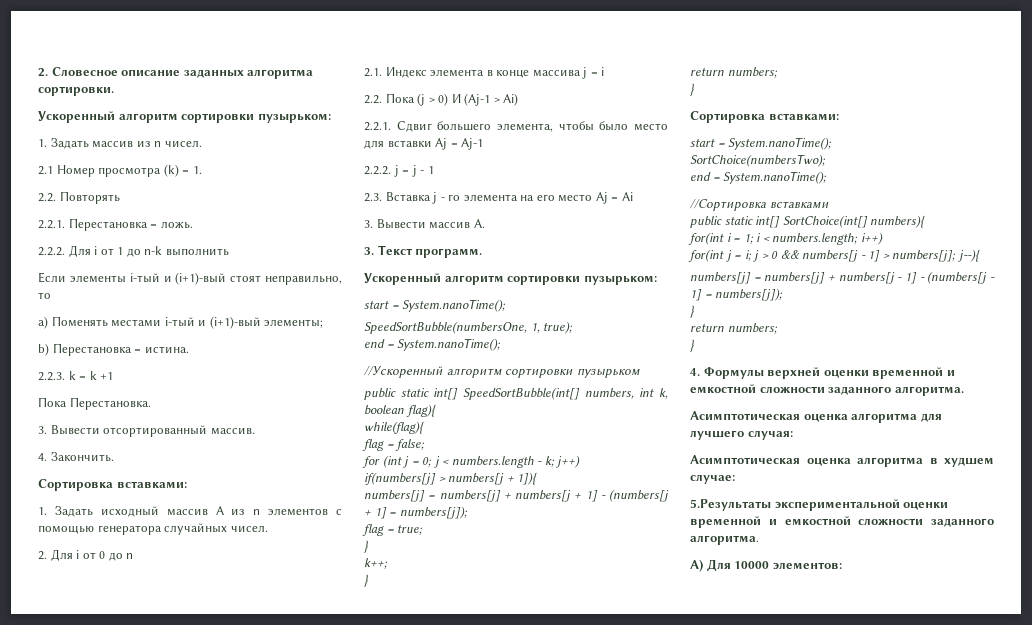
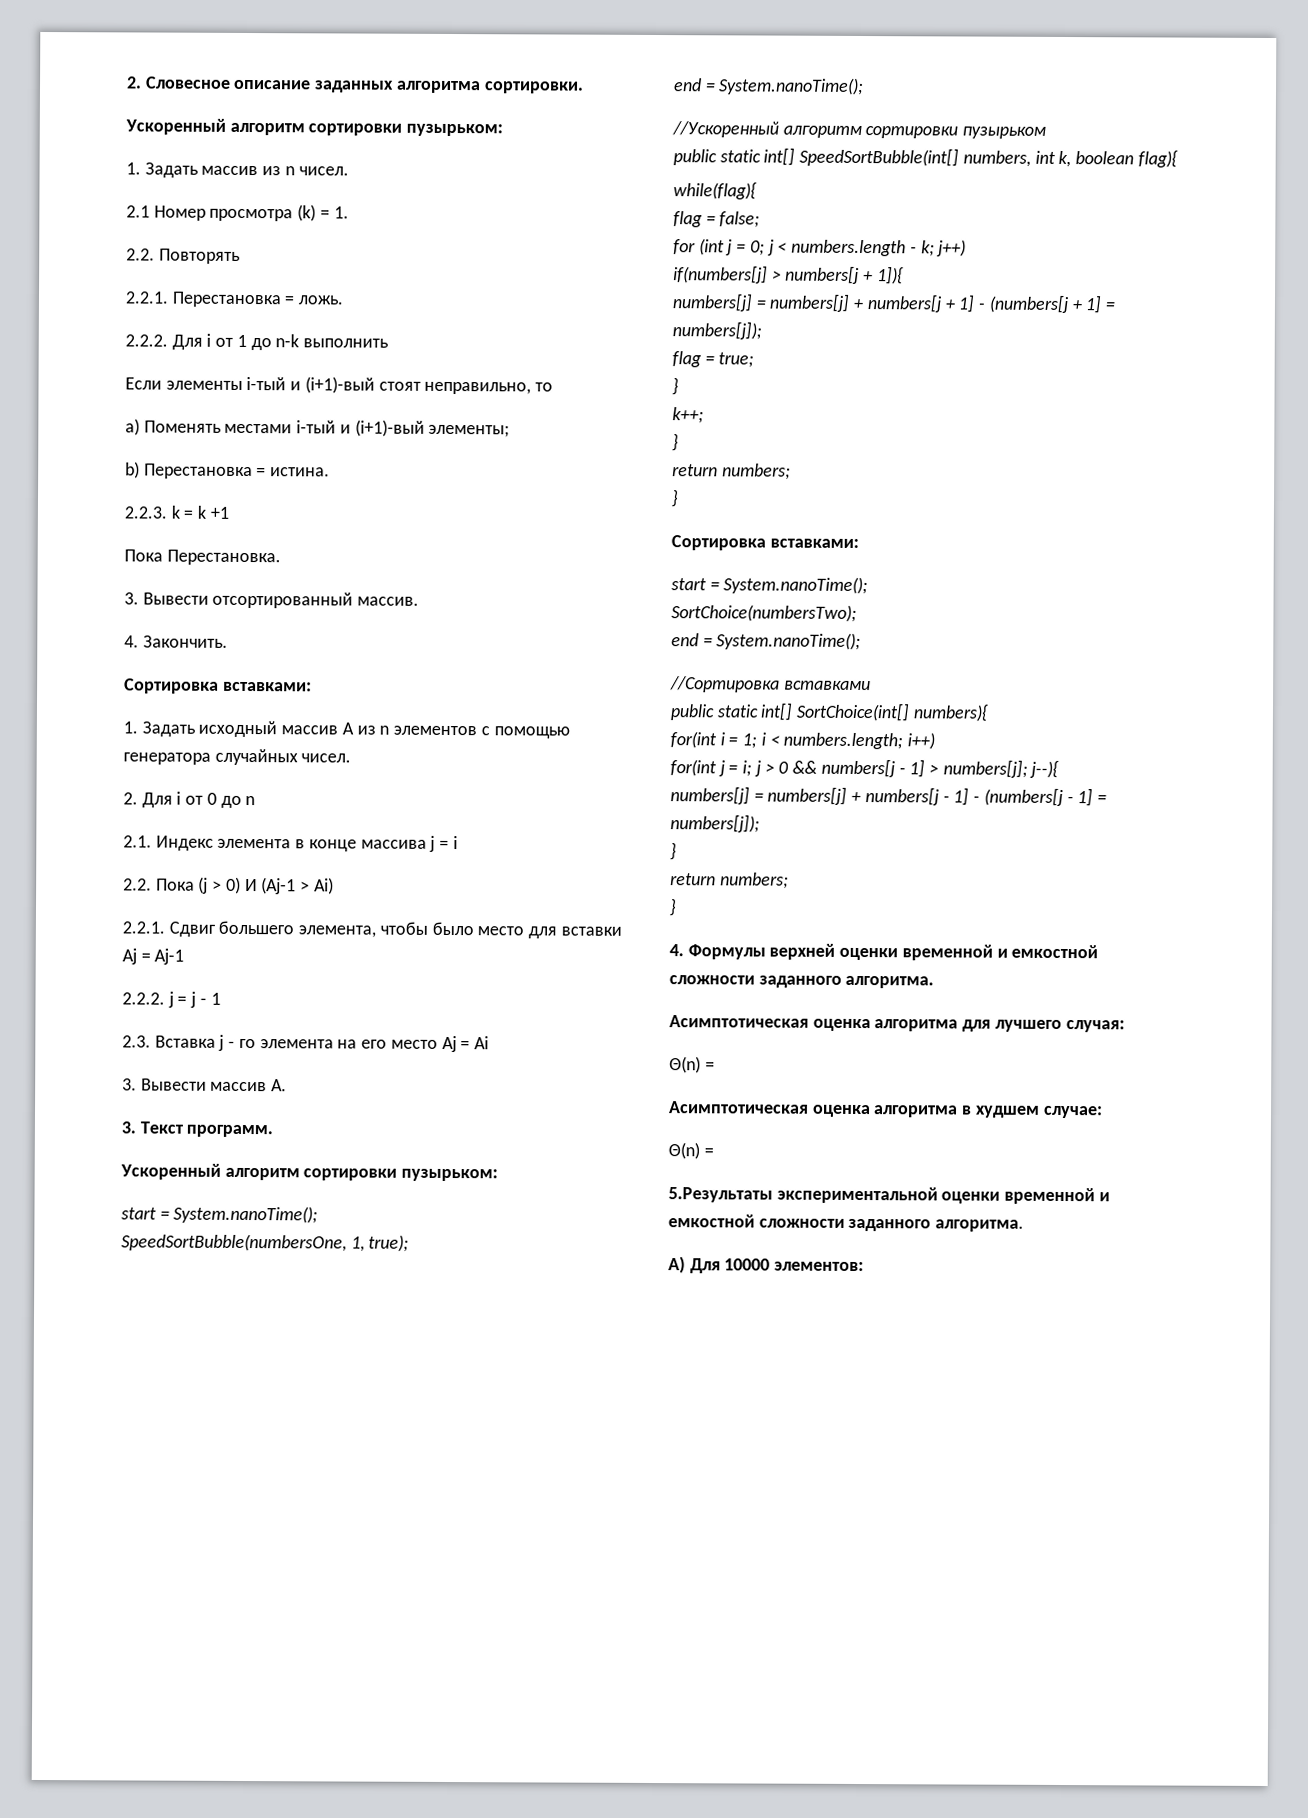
(793, 435) none -> [669,1056,715,1074] // Θ(n) =
(735, 479) none -> [668,1142,714,1160] // Θ(n) =

